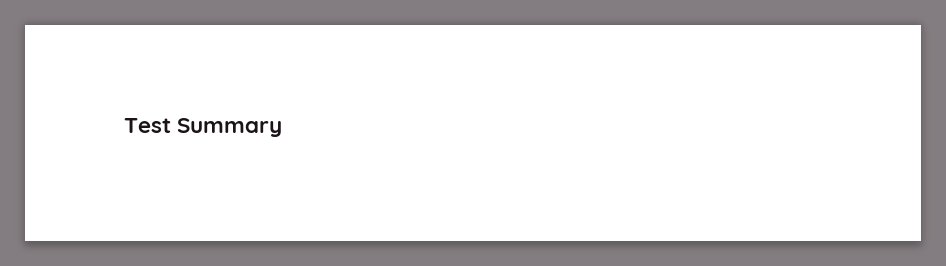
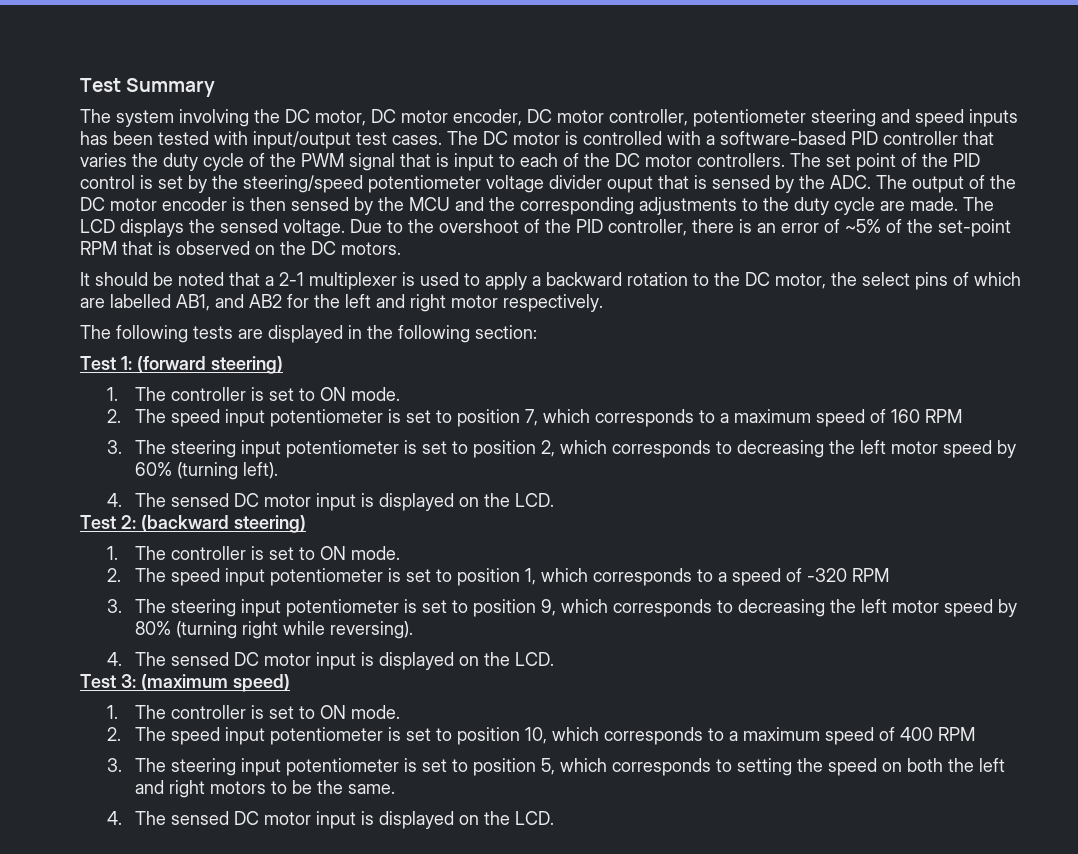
(283, 127) none -> [80,109,1018,127] [80,131,994,149] [80,153,980,171] [80,175,1016,193] [80,197,994,215] [80,219,1011,237] [80,241,401,255] [80,272,1021,290] [80,294,603,312] [80,325,537,343] [80,356,283,374] [107,387,400,401] [107,409,962,427] [107,440,1016,458] [134,462,278,480] [107,493,554,511] [80,515,306,533] [107,546,400,560] [107,568,889,586] [107,599,1017,617] [134,621,413,639] [107,652,554,670] [80,674,290,692] [107,705,400,719] [107,727,975,745] [107,758,1005,776] [134,780,395,798] [107,811,554,829] // The system involving the DC motor, DC motor encoder, DC motor controller, potentiometer steering and speed inputs has been tested with input/output test cases. The DC motor is controlled with a software-based PID controller that varies the duty cycle of the PWM signal that is input to each of the DC motor controllers. The set point of the PID control is set by the steering/speed potentiometer voltage divider ouput that is sensed by the ADC. The output of the DC motor encoder is then sensed by the MCU and the corresponding adjustments to the duty cycle are made. The LCD displays the sensed voltage. Due to the overshoot of the PID controller, there is an error of ~5% of the set-point RPM that is observed on the DC motors. // It should be noted that a 2-1 multiplexer is used to apply a backward rotation to the DC motor, the select pins of which are labelled AB1, and AB2 for the left and right motor respectively. // The following tests are displayed in the following section: // Test 1: (forward steering) // 1. The controller is set to ON mode. // 2. The speed input potentiometer is set to position 7, which corresponds to a maximum speed of 160 RPM // 3. The steering input potentiometer is set to position 2, which corresponds to decreasing the left motor speed by 60% (turning left). // 4. The sensed DC motor input is displayed on the LCD. // Test 2: (backward steering) // 1. The controller is set to ON mode. // 2. The speed input potentiometer is set to position 1, which corresponds to a speed of -320 RPM // 3. The steering input potentiometer is set to position 9, which corresponds to decreasing the left motor speed by 80% (turning right while reversing). // 4. The sensed DC motor input is displayed on the LCD. // Test 3: (maximum speed) // 1. The controller is set to ON mode. // 2. The speed input potentiometer is set to position 10, which corresponds to a maximum speed of 400 RPM // 3. The steering input potentiometer is set to position 5, which corresponds to setting the speed on both the left and right motors to be the same. // 4. The sensed DC motor input is displayed on the LCD.

